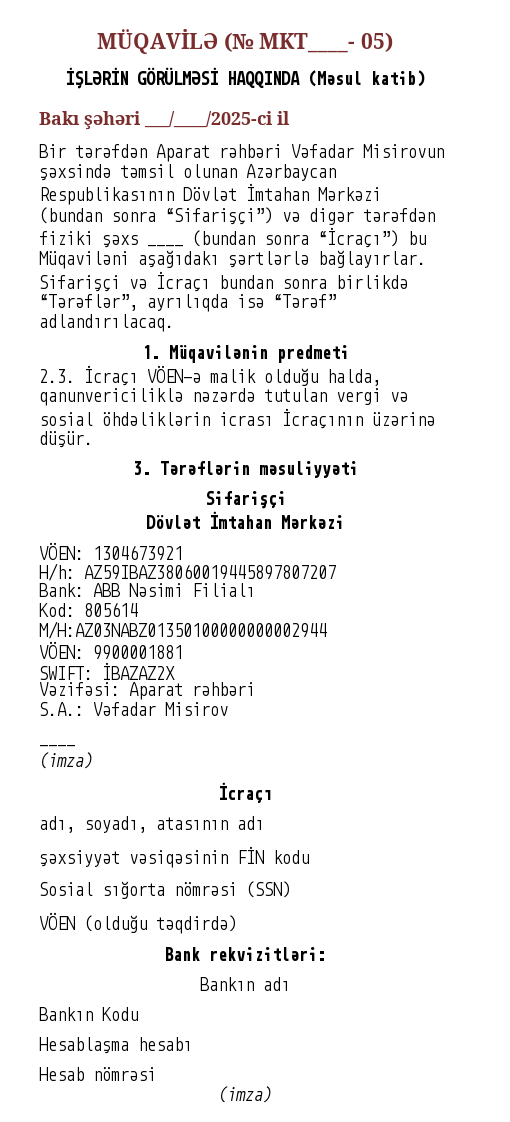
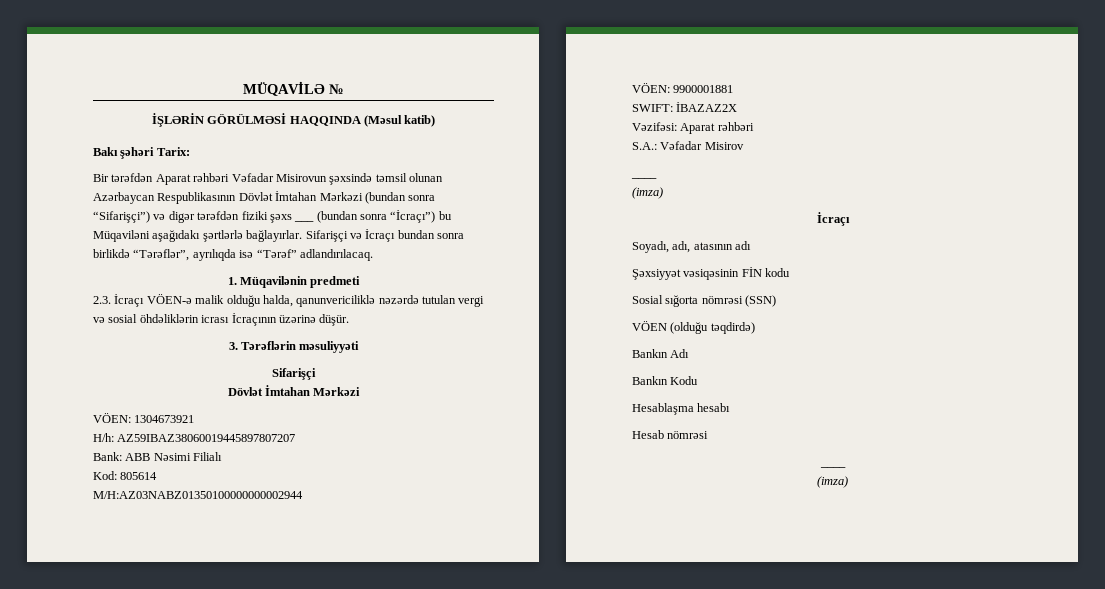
[223,32,394,53] (№ MKT____- 05) -> [329,84,344,94] №
[144,111,290,128] ___/____/2025-ci il -> [156,147,190,156] Tarix:
[147,245,183,247] ____ -> [294,220,315,222] ___
[39,816,147,833] adı, soyadı, -> [632,241,691,253] Soyadı, adı,
[39,850,120,867] şəxsiyyət -> [632,269,681,280] Şəxsiyyət
[164,947,326,961] [200,977,290,991] // Bank rekvizitləri: // Bankın adı -> [632,349,690,358] // Bankın Adı
(156, 1074) none -> [819,466,846,468] // ____

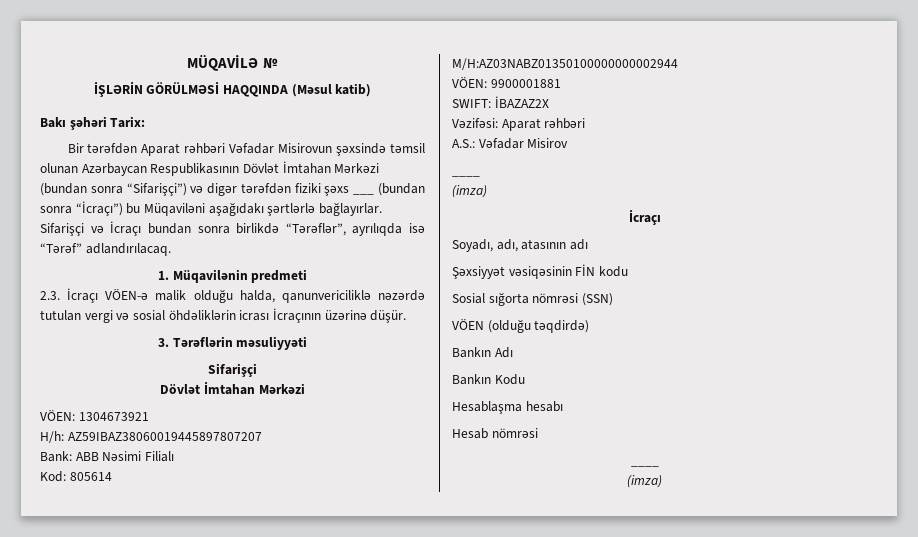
[632,142,657,150] S.A.: -> [452,139,475,148] A.S.:

